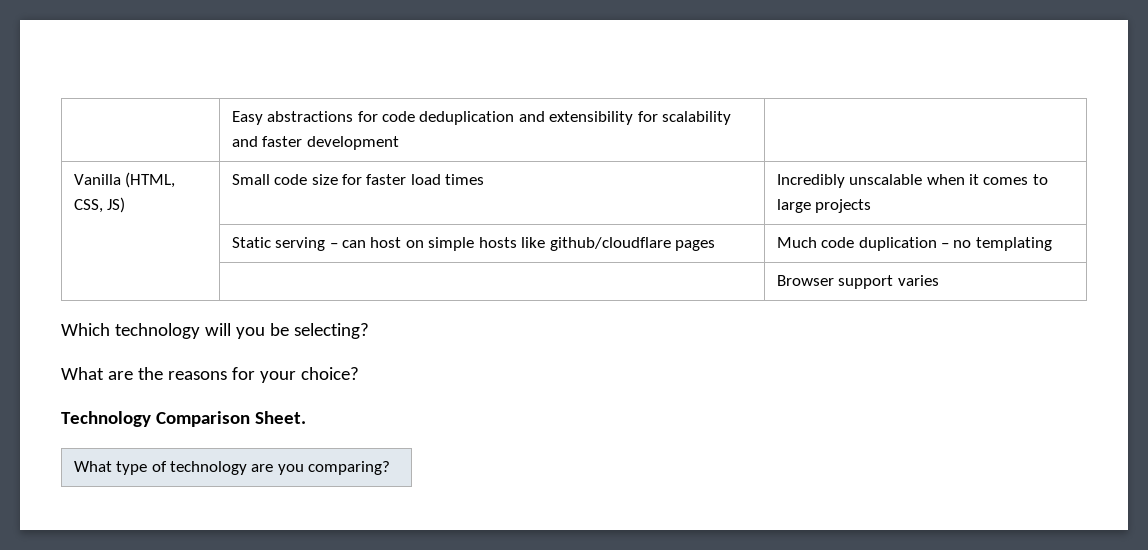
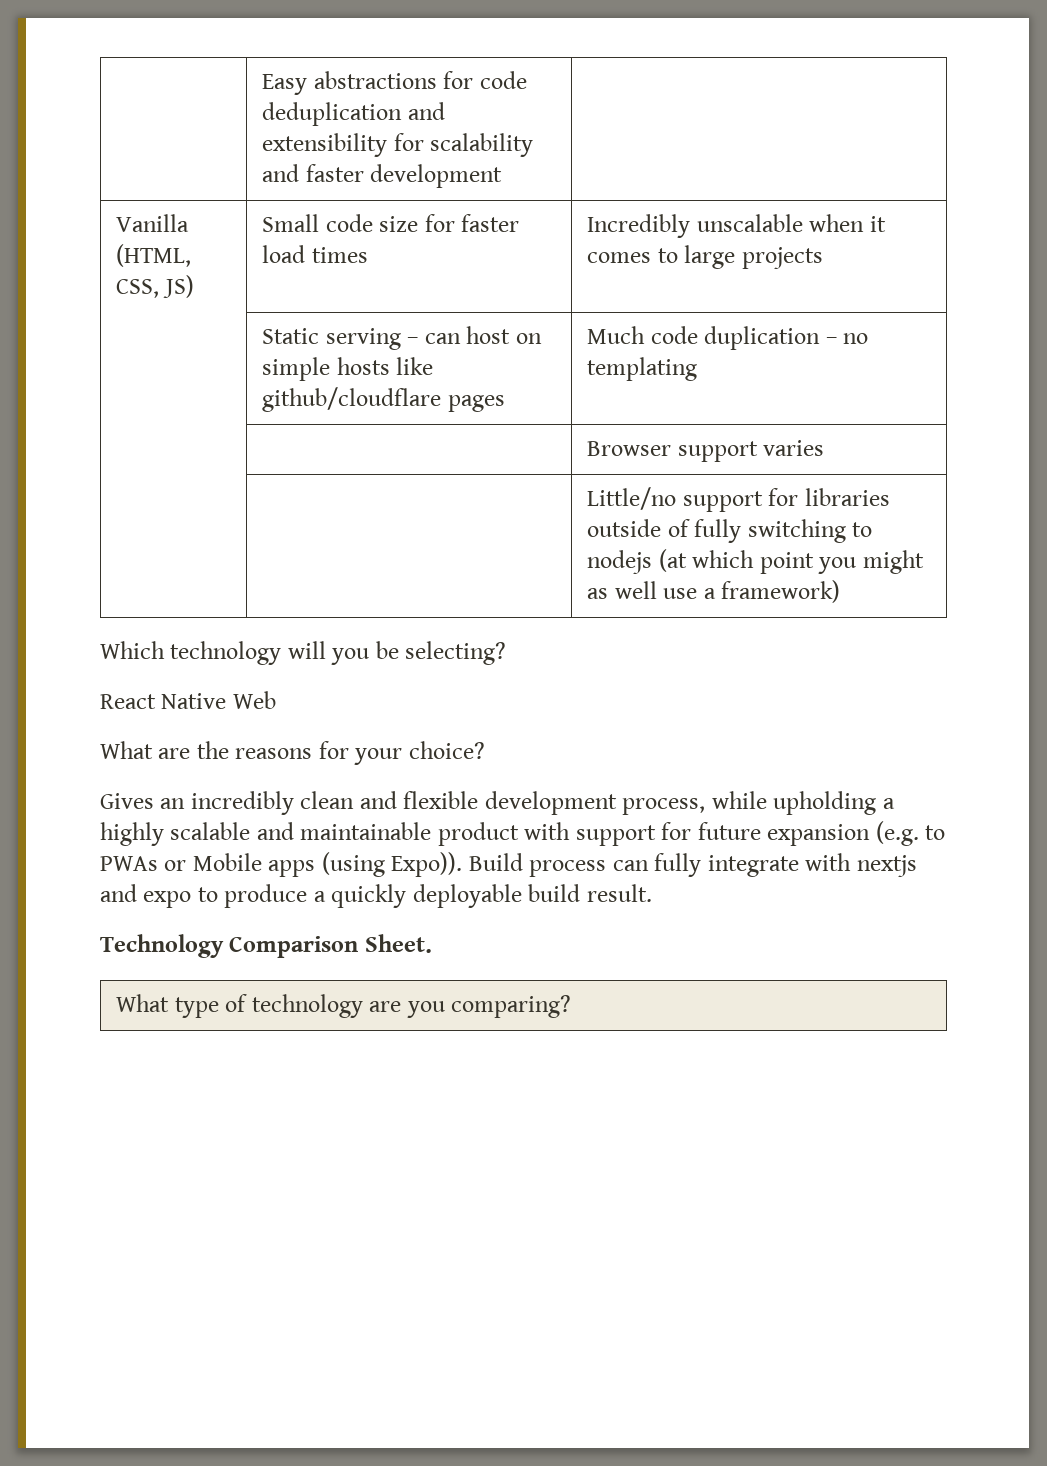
(939, 280) none -> [587,487,890,512] [587,519,873,543] [587,549,924,574] [587,580,841,603] // | | Little/no support for libraries outside of fully switching to nodejs (at which point you might as well use a framework)
(369, 331) none -> [100,691,276,709] // React Native Web
(359, 373) none -> [100,791,895,815] [100,821,946,846] [100,852,917,877] [100,884,652,908] // Gives an incredibly clean and flexible development process, while upholding a highly scalable and maintainable product with support for future expansion (e.g. to PWAs or Mobile apps (using Expo)). Build process can fully integrate with nextjs and expo to produce a quickly deployable build result.

